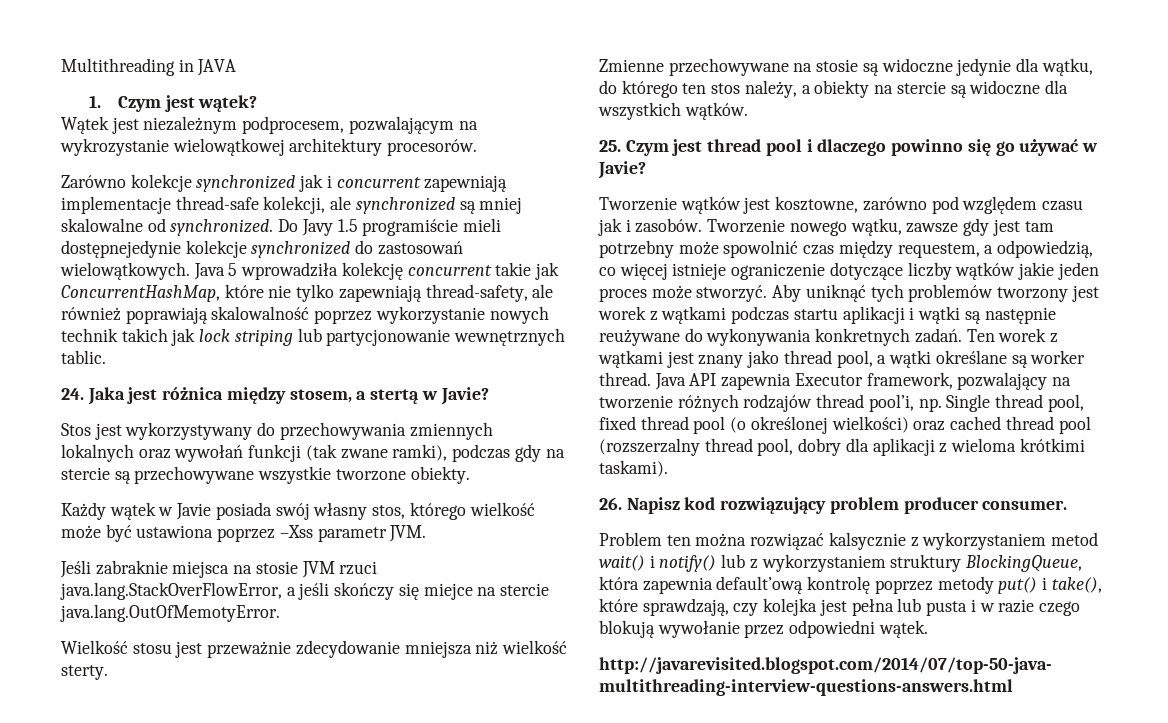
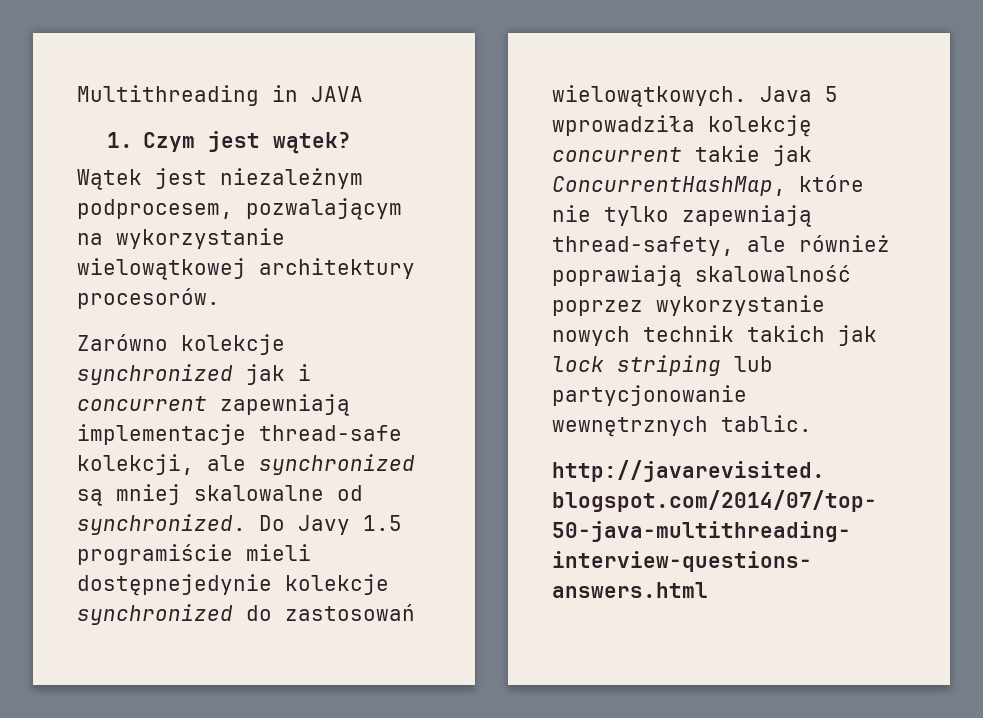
[60,138,169,156] wykrozystanie -> [116,228,285,249] wykorzystanie
[61,387,489,405] [61,422,493,440] [61,444,565,462] [61,466,470,484] [61,502,535,520] [61,524,427,542] [60,560,378,578] [60,582,550,600] [60,604,280,622] [61,640,568,658] [61,665,108,680] [599,58,1093,76] [599,80,1068,98] [598,102,748,120] [599,139,1098,156] [598,161,646,179] [599,196,1084,214] [598,218,1054,236] [599,240,1094,258] [599,262,1099,280] [599,284,1099,302] [598,306,1056,324] [599,328,1059,346] [598,350,1086,368] [599,372,1072,390] [599,394,1084,412] [599,416,1091,434] [599,438,1085,456] [599,460,668,477] [599,497,1068,514] [599,532,1099,550] [599,554,1083,572] [599,576,1102,594] [599,598,1080,616] [599,620,928,638] // 24. Jaka jest różnica między stosem, a stertą w Javie? // Stos jest wykorzystywany do przechowywania zmiennych lokalnych oraz wywołań funkcji (tak zwane ramki), podczas gdy na stercie są przechowywane wszystkie tworzone obiekty. // Każdy wątek w Javie posiada swój własny stos, którego wielkość może być ustawiona poprzez –Xss parametr JVM. // Jeśli zabraknie miejsca na stosie JVM rzuci java.lang.StackOverFlowError, a jeśli skończy się miejce na stercie java.lang.OutOfMemotyError. // Wielkość stosu jest przeważnie zdecydowanie mniejsza niż wielkość sterty. // Zmienne przechowywane na stosie są widoczne jedynie dla wątku, do którego ten stos należy, a obiekty na stercie są widoczne dla wszystkich wątków. // 25. Czym jest thread pool i dlaczego powinno się go używać w Javie? // Tworzenie wątków jest kosztowne, zarówno pod względem czasu jak i zasobów. Tworzenie nowego wątku, zawsze gdy jest tam potrzebny może spowolnić czas między requestem, a odpowiedzią, co więcej istnieje ograniczenie dotyczące liczby wątków jakie jeden proces może stworzyć. Aby uniknąć tych problemów tworzony jest worek z wątkami podczas startu aplikacji i wątki są następnie reużywane do wykonywania konkretnych zadań. Ten worek z wątkami jest znany jako thread pool, a wątki określane są worker thread. Java API zapewnia Executor framework, pozwalający na tworzenie różnych rodzajów thread pool’i, np. Single thread pool, fixed thread pool (o określonej wielkości) oraz cached thread pool (rozszerzalny thread pool, dobry dla aplikacji z wieloma krótkimi taskami). // 26. Napisz kod rozwiązujący problem producer consumer. // Problem ten można rozwiązać kalsycznie z wykorzystaniem metod wait() i notify() lub z wykorzystaniem struktury BlockingQueue, która zapewnia default’ową kontrolę poprzez metody put() i take(), które sprawdzają, czy kolejka jest pełna lub pusta i w razie czego blokują wywołanie przez odpowiedni wątek. -> (812, 423) none

